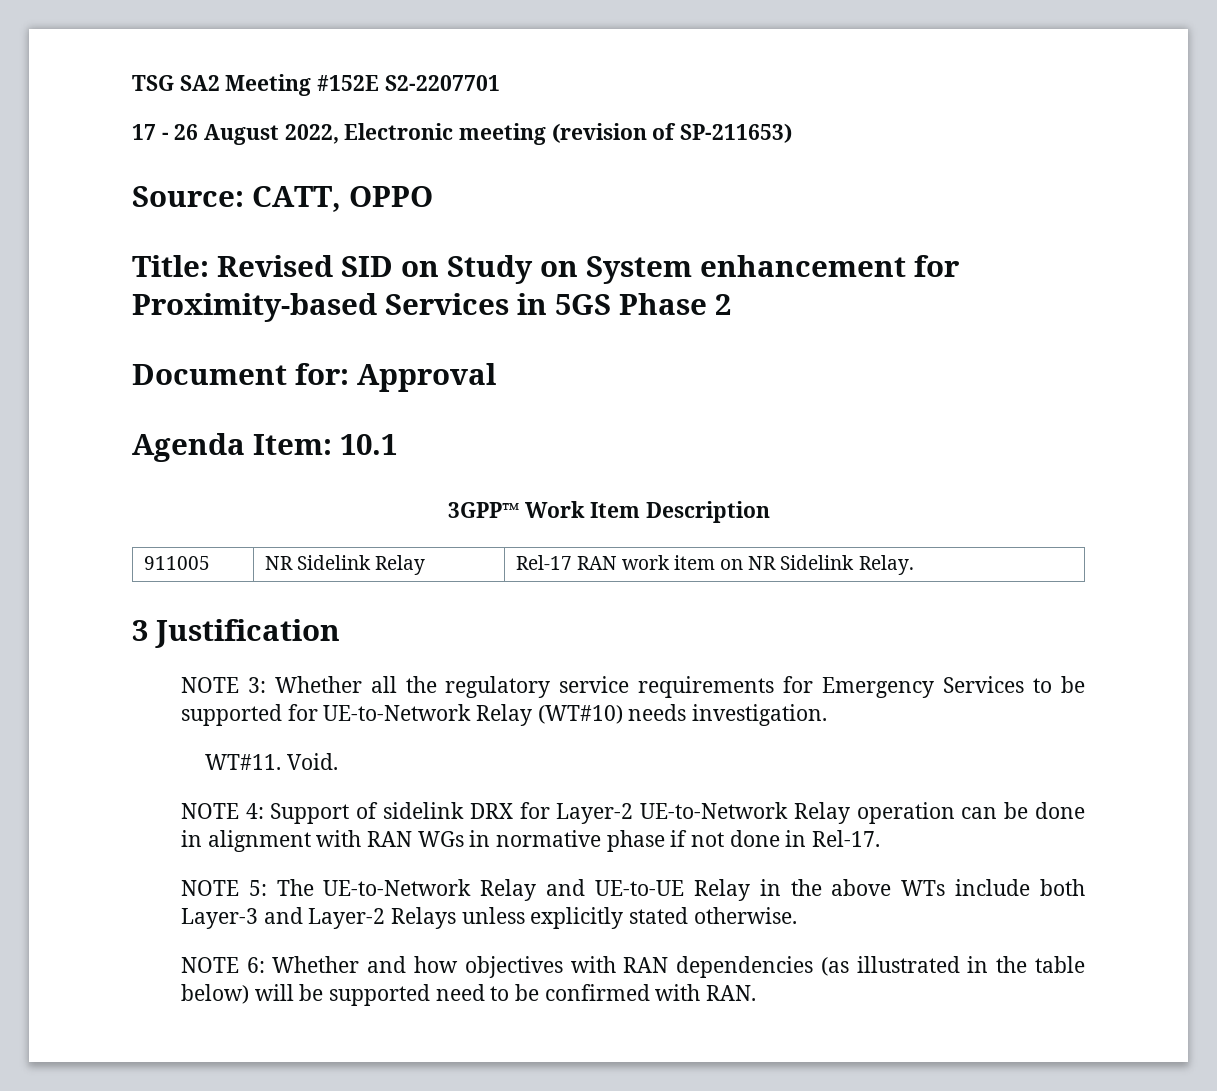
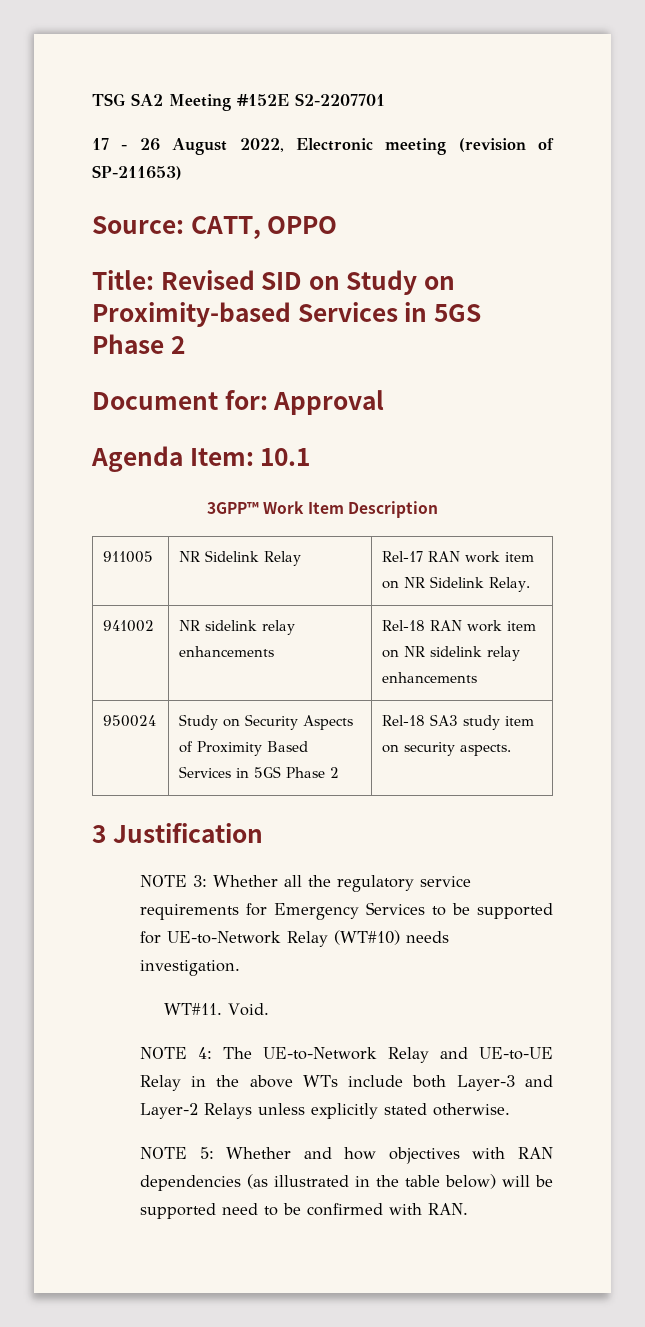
[586,255,959,284] System enhancement for -> (456, 283) none
(914, 565) none -> [103,620,155,632] [179,620,296,635] [179,646,275,657] [382,620,537,632] [382,646,521,661] [382,672,478,683] [103,715,157,727] [179,714,354,730] [179,741,309,756] [179,766,340,778] [382,714,535,730] [382,742,512,756] // 941002 | NR sidelink relay enhancements | Rel-18 RAN work item on NR sidelink relay enhancements // 950024 | Study on Security Aspects of Proximity Based Services in 5GS Phase 2 | Rel-18 SA3 study item on security aspects.
[270,802,1085,824] [180,830,880,852] [180,880,267,896] Support of sidelink DRX for Layer-2 UE-to-Network Relay operation can be done in alignment with RAN WGs in normative phase if not done in Rel-17. // NOTE 5: -> (212, 1053) none
[246,957,265,973] 6: -> [199,1147,214,1159] 5:

